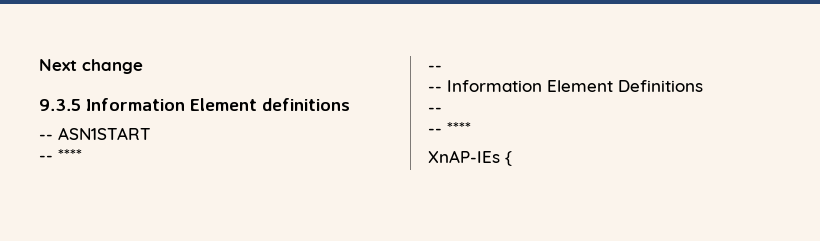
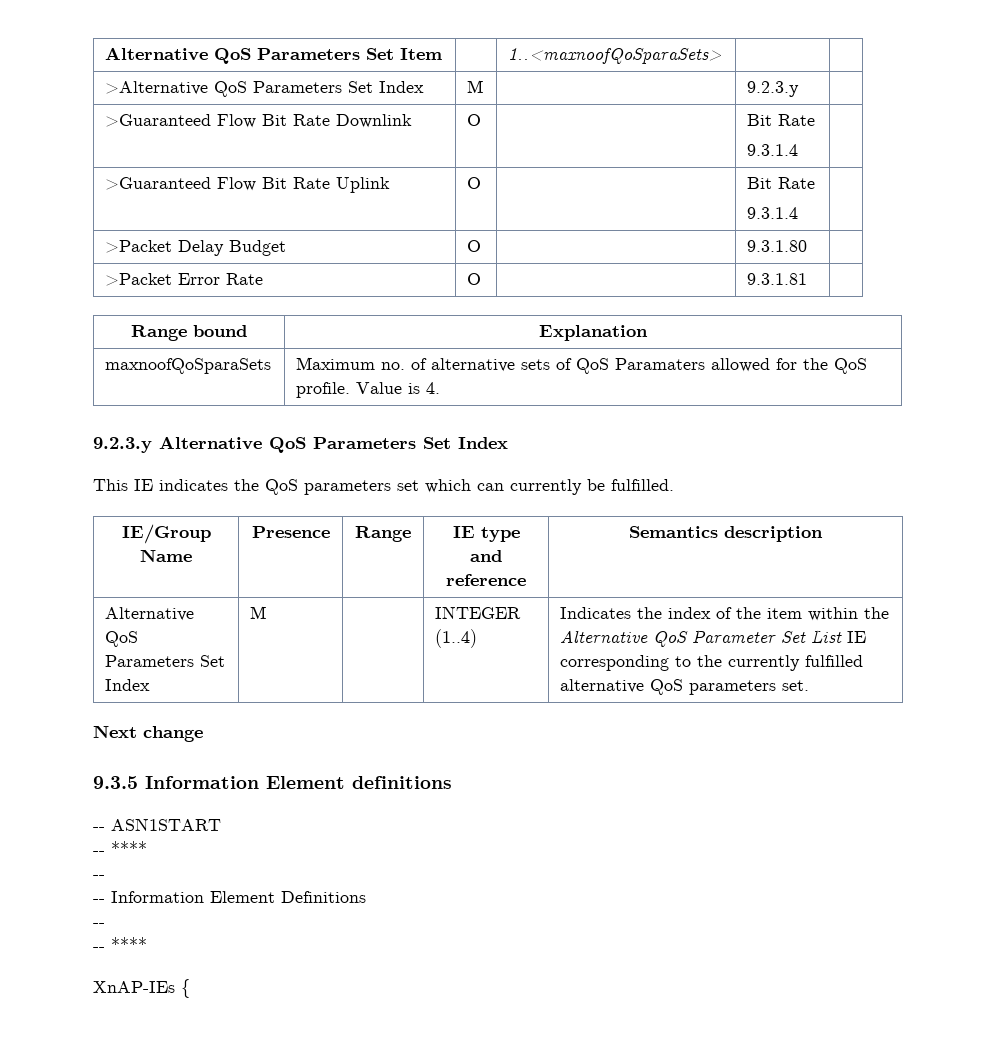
(39, 65) none -> [105,47,443,64] [508,48,723,64] [105,81,425,97] [467,80,484,93] [747,81,800,97] [105,114,413,128] [467,114,482,126] [747,114,816,126] [747,144,799,156] [105,177,391,193] [467,177,482,189] [747,177,816,189] [747,207,799,219] [105,240,287,256] [467,240,482,252] [747,240,808,252] [105,273,264,286] [467,273,482,285] [747,273,808,285] [131,325,247,341] [539,325,648,341] [105,358,272,374] [296,357,868,374] [296,382,441,398] [93,436,508,453] [93,479,674,495] [121,524,211,544] [140,549,192,562] [251,526,330,538] [355,526,411,542] [452,526,520,542] [470,550,502,562] [446,574,526,586] [629,526,823,542] [105,607,195,621] [105,631,139,647] [105,655,226,667] [105,679,151,691] [250,606,267,619] [435,606,522,619] [435,629,478,648] [560,607,890,621] [560,630,867,647] [560,655,864,671] [560,679,810,695] Alternative QoS Parameters Set Item | | 1..<maxnoofQoSparaSets> | | // >Alternative QoS Parameters Set Index | M | | 9.2.3.y | // >Guaranteed Flow Bit Rate Downlink | O | | Bit Rate // 9.3.1.4 | // >Guaranteed Flow Bit Rate Uplink | O | | Bit Rate // 9.3.1.4 | // >Packet Delay Budget | O | | 9.3.1.80 | // >Packet Error Rate | O | | 9.3.1.81 | // Range bound | Explanation // maxnoofQoSparaSets | Maximum no. of alternative sets of QoS Paramaters allowed for the QoS profile. Value is 4. // 9.2.3.y Alternative QoS Parameters Set Index // This IE indicates the QoS parameters set which can currently be fulfilled. // IE/Group Name | Presence | Range | IE type and reference | Semantics description // Alternative QoS Parameters Set Index | M | | INTEGER (1..4) | Indicates the index of the item within the Alternative QoS Parameter Set List IE corresponding to the currently fulfilled alternative QoS parameters set. //

